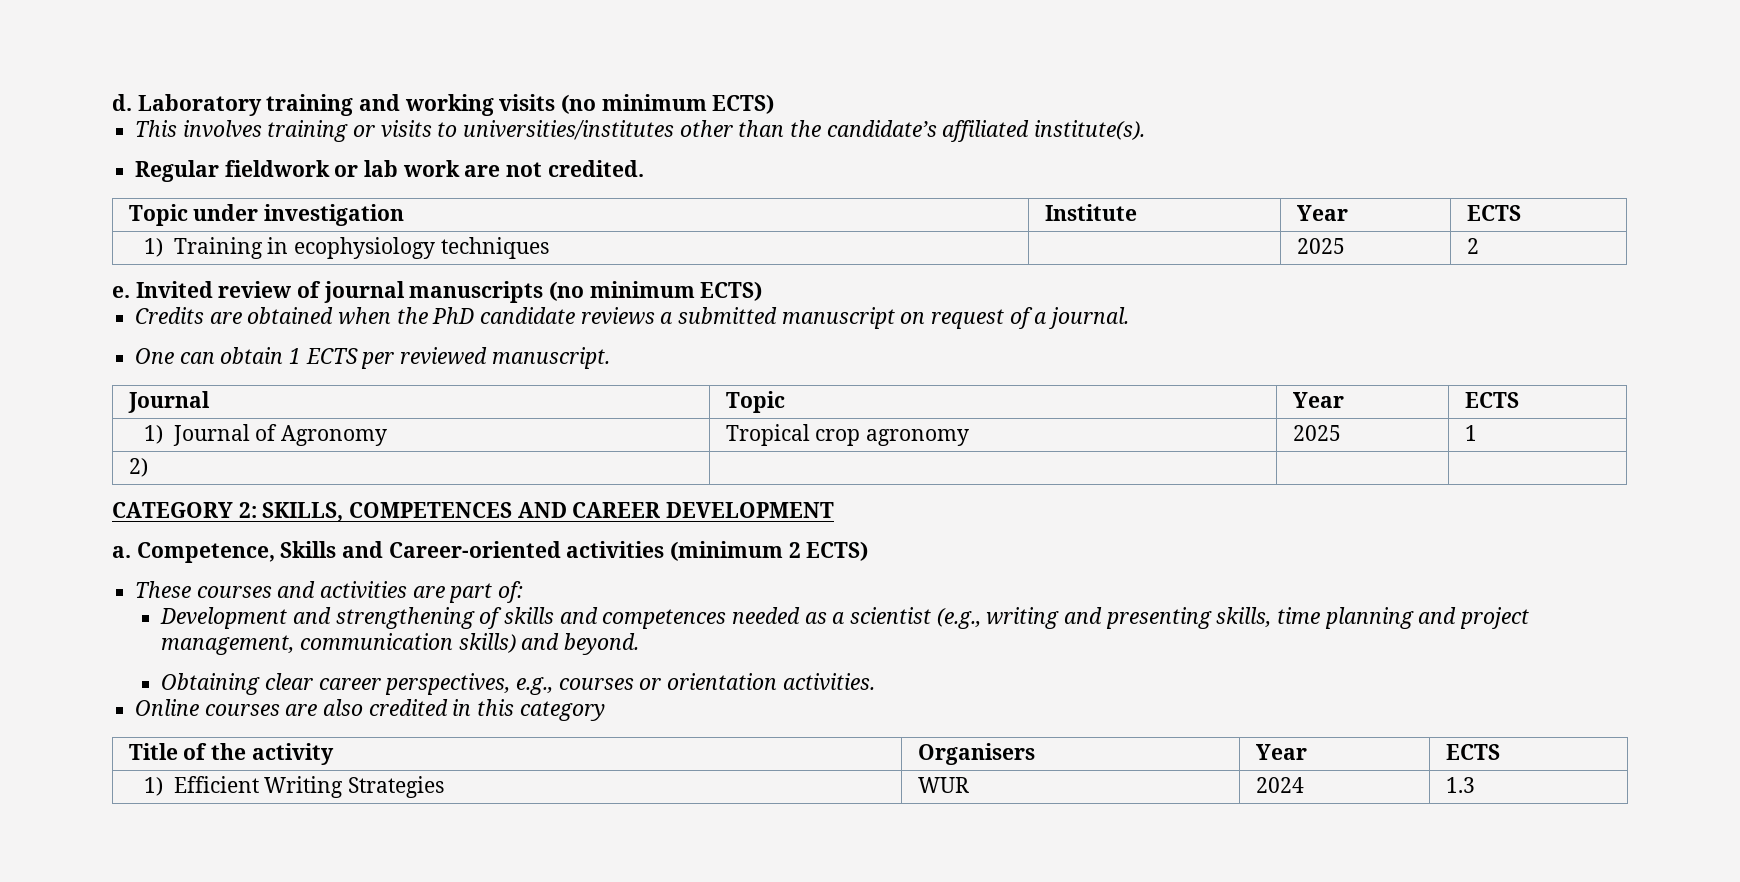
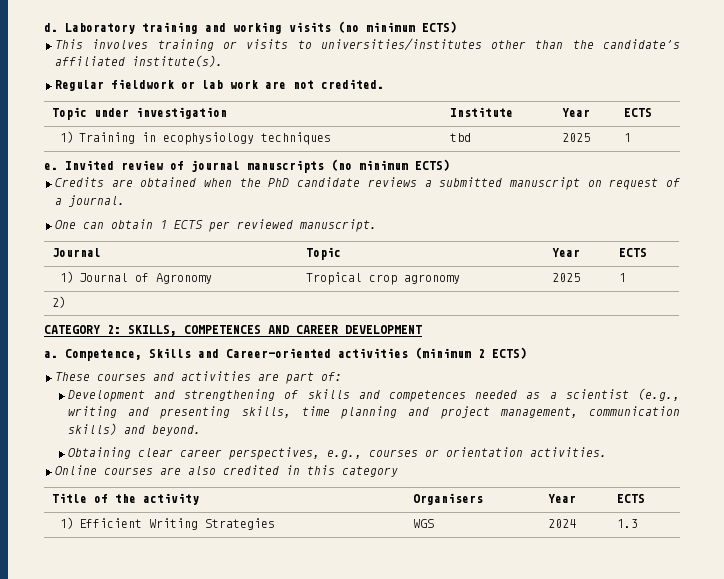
[1296,238,1345,254] [1466,238,1479,254] | 2025 | 2 -> [449,133,471,142] [561,133,590,142] [623,133,631,142] tbd | 2025 | 1
[917,777,969,793] WUR -> [412,519,434,528] WGS

